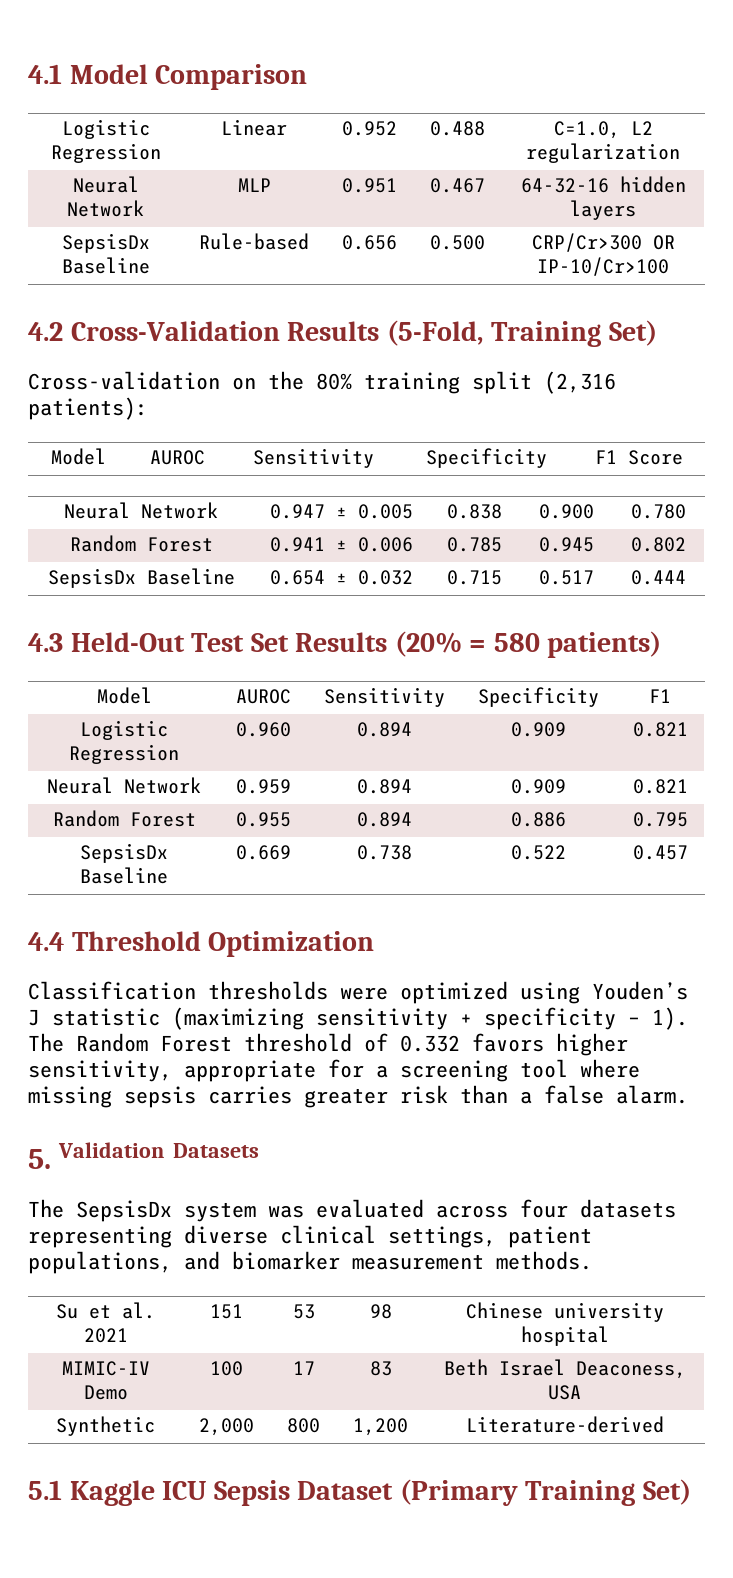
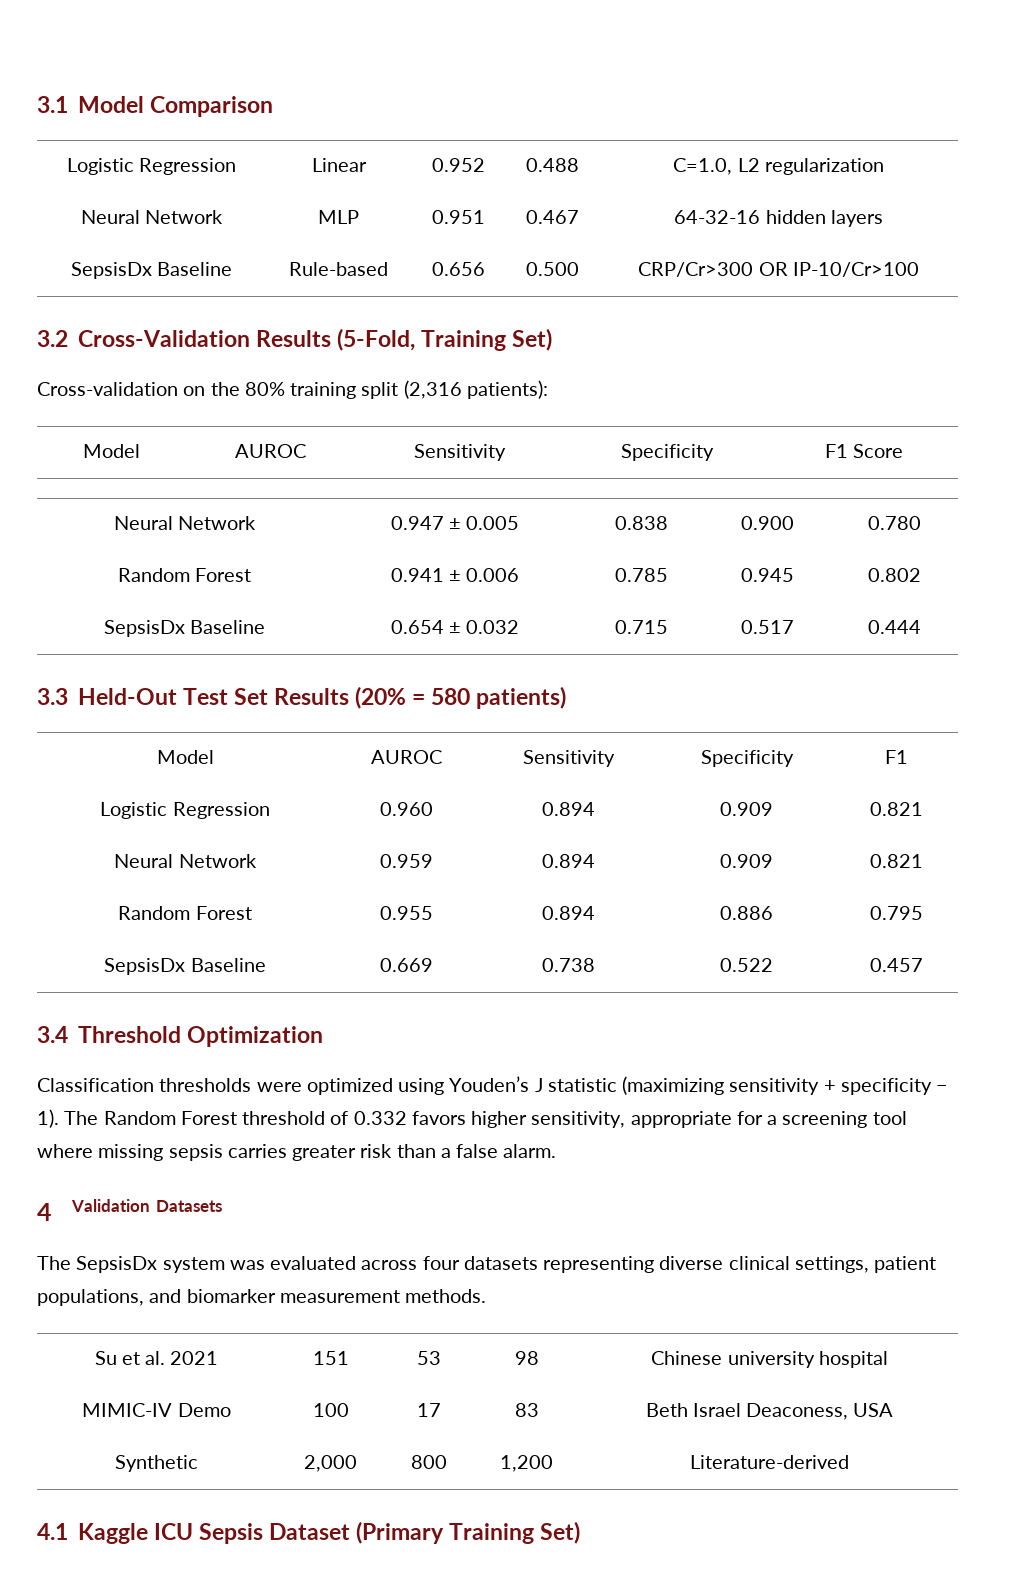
[28,64,62,84] 4.1 -> [37,96,68,113] 3.1
[28,322,63,341] 4.2 -> [37,330,68,347] 3.2
[28,633,63,652] 4.3 -> [37,688,68,705] 3.3
[28,932,64,951] 4.4 -> [37,1026,68,1043] 3.4
[28,1149,51,1169] 5. -> [37,1203,52,1221] 4
[28,1480,62,1500] 5.1 -> [37,1523,68,1540] 4.1

